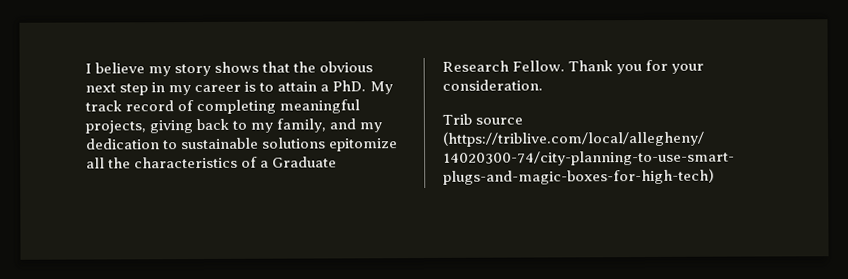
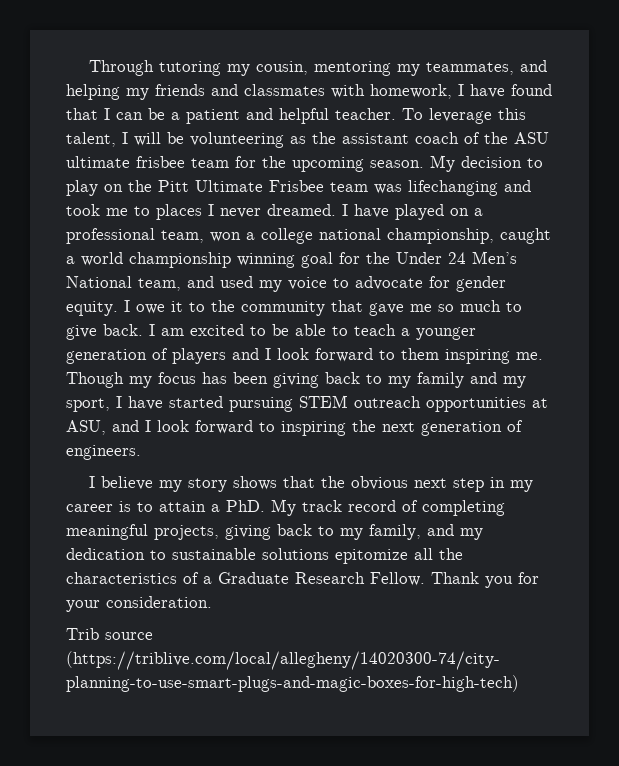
(85, 68) none -> [89,60,548,76] [66,84,552,100] [66,108,526,124] [66,132,549,148] [66,155,543,172] [66,180,531,196] [66,204,483,220] [66,228,551,244] [66,251,517,268] [66,276,506,292] [66,300,522,316] [66,324,476,340] [66,348,543,364] [66,372,526,388] [66,395,548,412] [66,420,523,436] [66,445,141,460] Through tutoring my cousin, mentoring my teammates, and helping my friends and classmates with homework, I have found that I can be a patient and helpful teacher. To leverage this talent, I will be volunteering as the assistant coach of the ASU ultimate frisbee team for the upcoming season. My decision to play on the Pitt Ultimate Frisbee team was lifechanging and took me to places I never dreamed. I have played on a professional team, won a college national championship, caught a world championship winning goal for the Under 24 Men’s National team, and used my voice to advocate for gender equity. I owe it to the community that gave me so much to give back. I am excited to be able to teach a younger generation of players and I look forward to them inspiring me. Though my focus has been giving back to my family and my sport, I have started pursuing STEM outreach opportunities at ASU, and I look forward to inspiring the next generation of engineers. //

